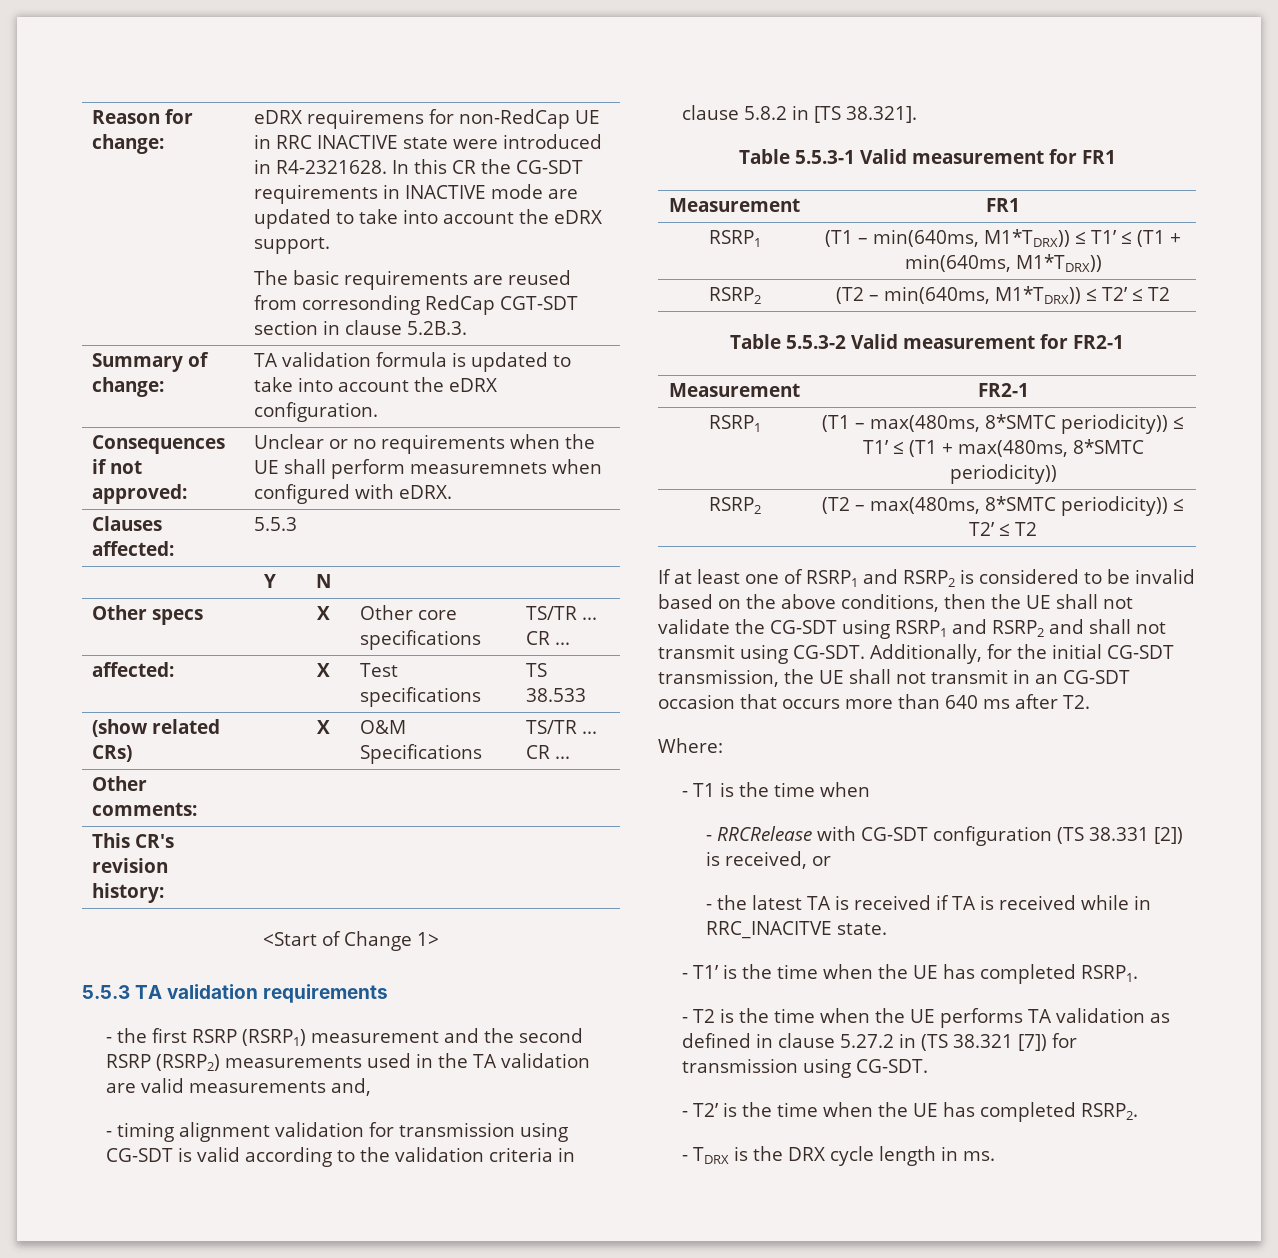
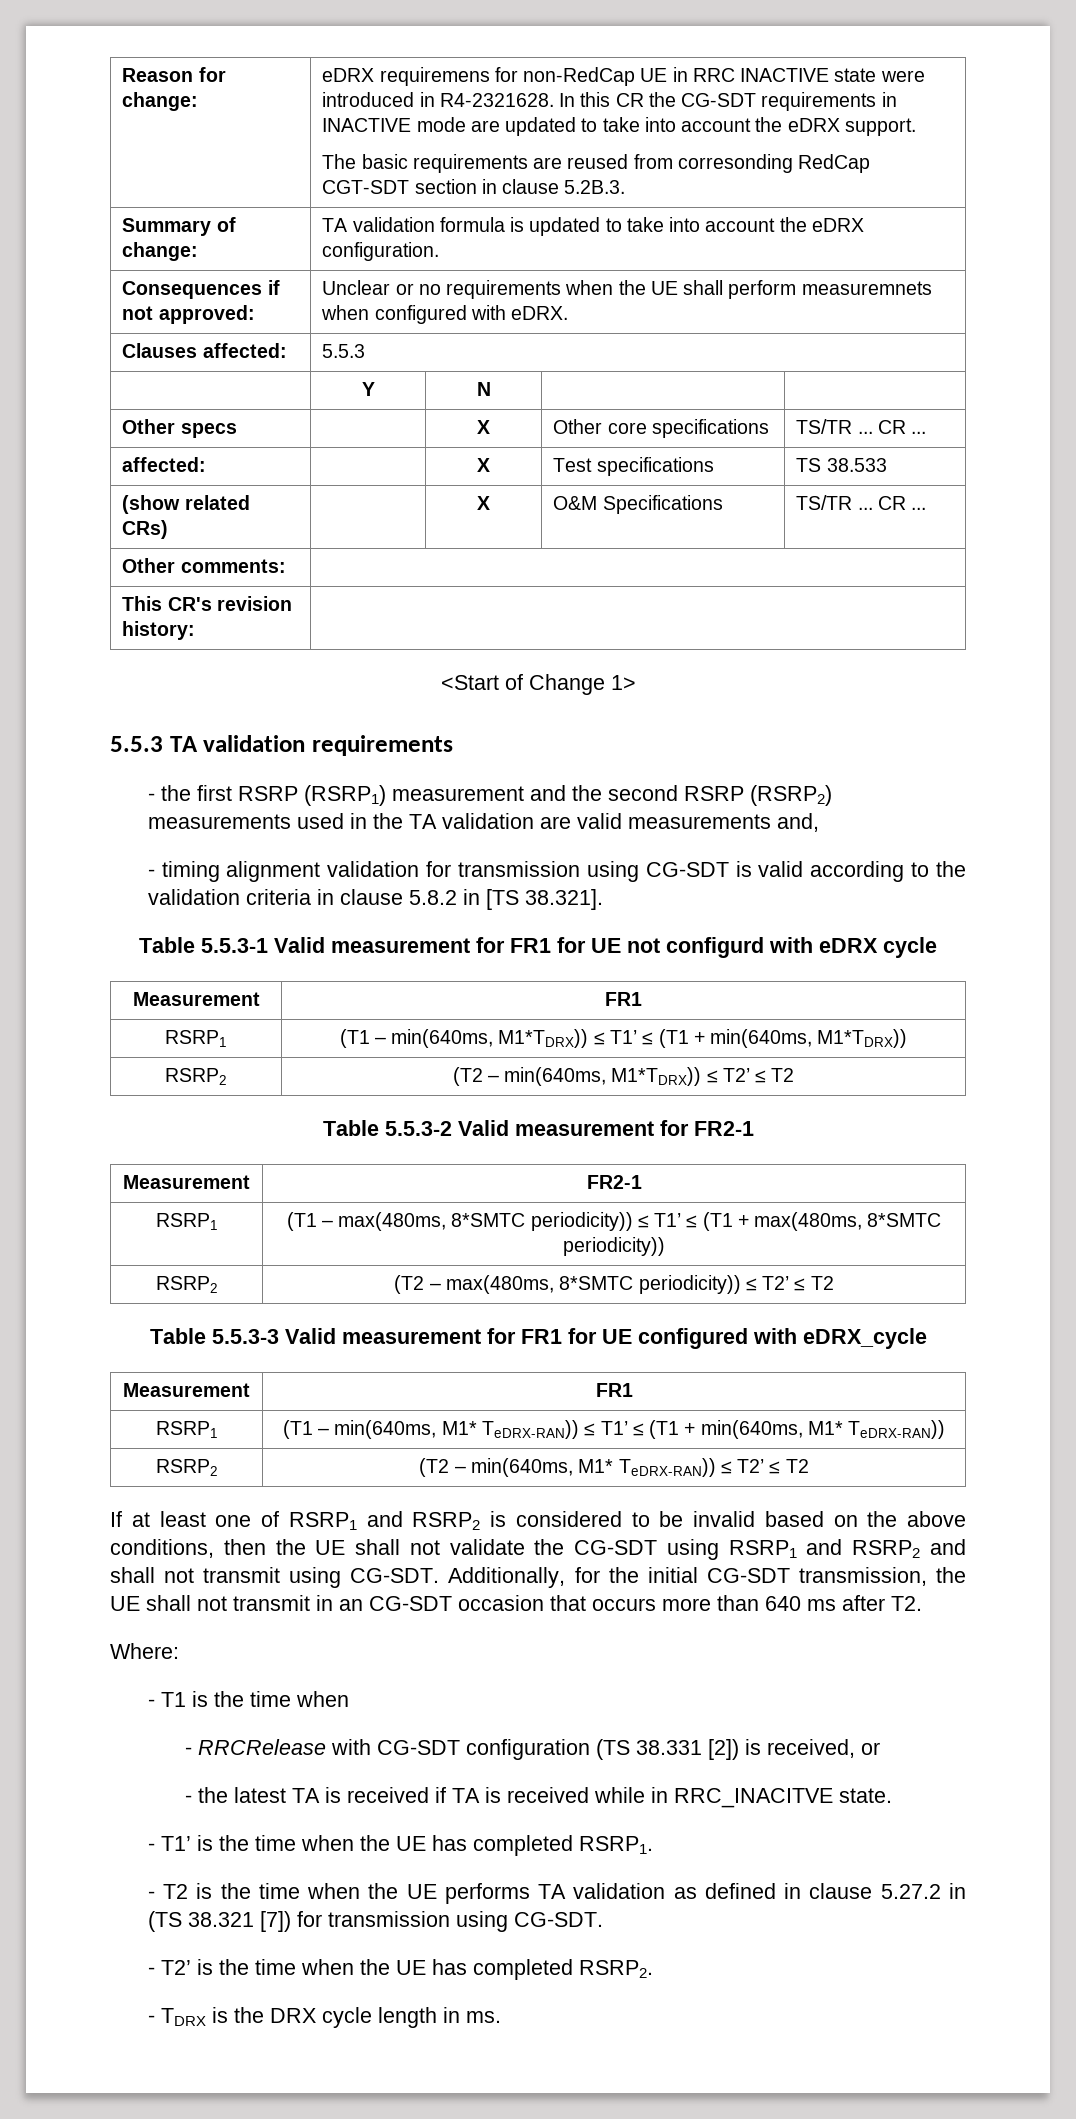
(1116, 157) none -> [557,937,937,958] for UE not configurd with eDRX cycle
(1037, 529) none -> [149,1328,927,1349] [123,1383,250,1397] [595,1383,633,1397] [155,1421,218,1438] [282,1420,946,1439] [155,1459,218,1476] [419,1458,809,1477] // Table 5.5.3-3 Valid measurement for FR1 for UE configured with eDRX_cycle // Measurement | FR1 // RSRP1 | (T1 – min(640ms, M1* TeDRX-RAN)) ≤ T1’ ≤ (T1 + min(640ms, M1* TeDRX-RAN)) // RSRP2 | (T2 – min(640ms, M1* TeDRX-RAN)) ≤ T2’ ≤ T2

